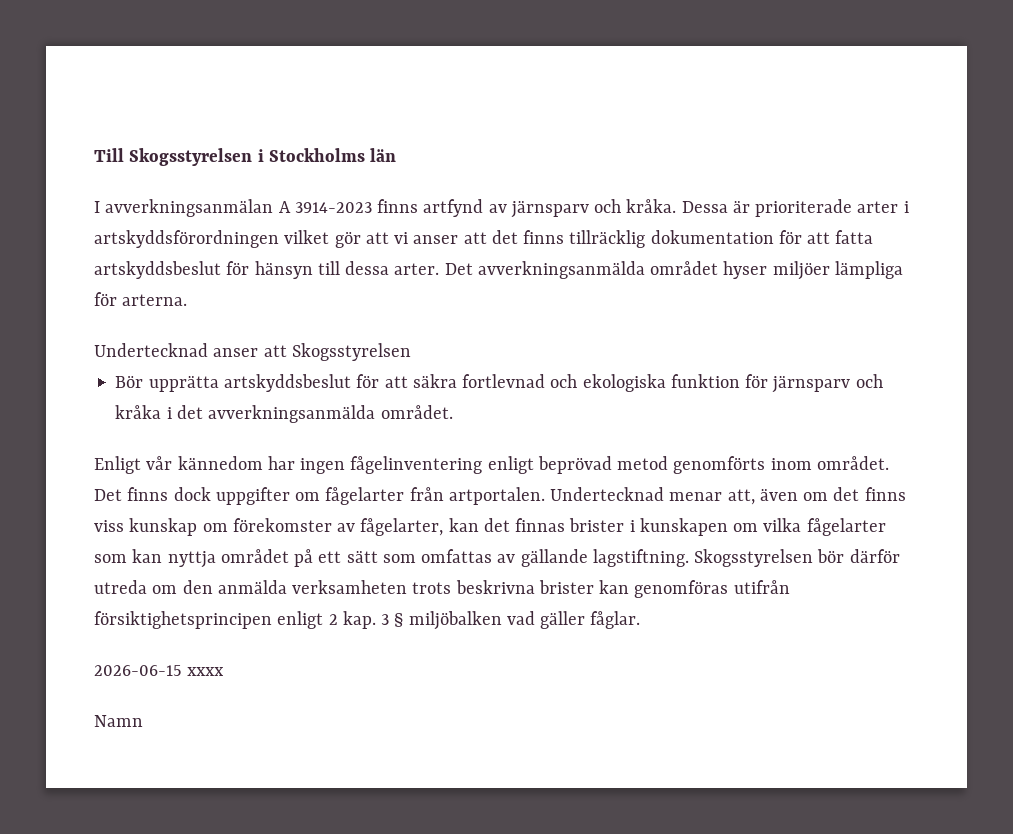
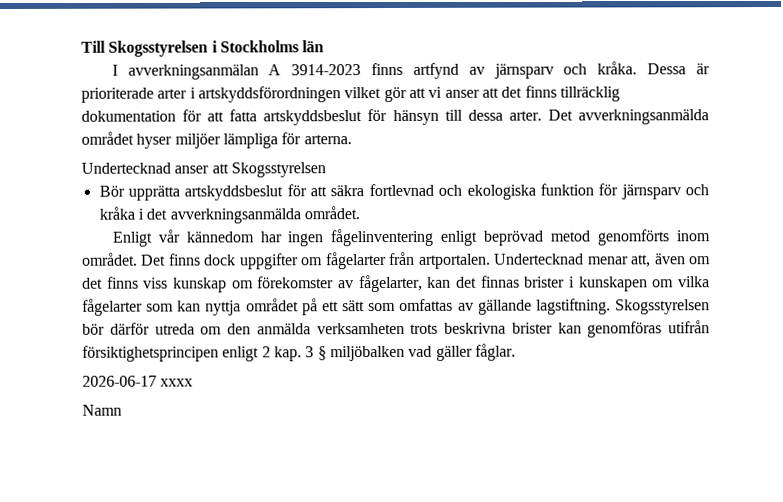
[94,665,182,676] 2026-06-15 -> [82,375,157,387] 2026-06-17

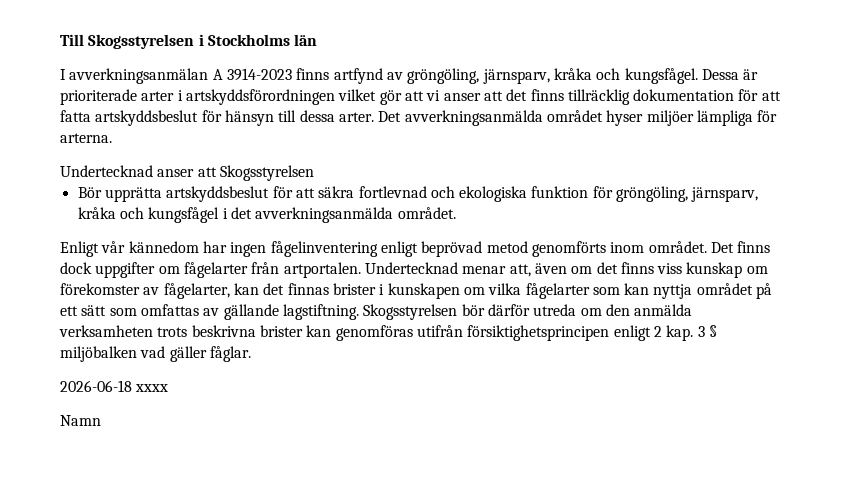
[493,61,638,79] järnsparv och kråka. -> [407,68,698,84] gröngöling, järnsparv, kråka och kungsfågel.
[620,184,709,200] [98,206,135,220] järnsparv och kråka -> [616,186,759,202] [77,207,220,223] gröngöling, järnsparv, kråka och kungsfågel
[82,375,157,387] 2026-06-17 -> [60,380,132,392] 2026-06-18

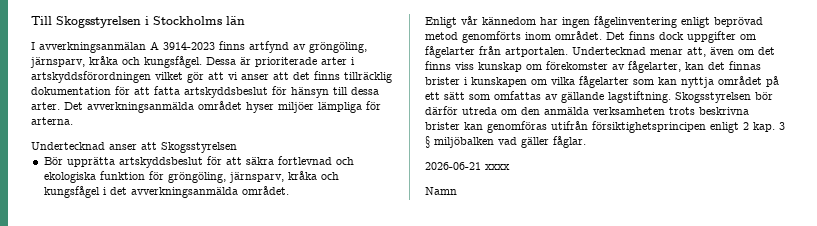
[60,380,132,392] 2026-06-18 -> [425,162,481,170] 2026-06-21

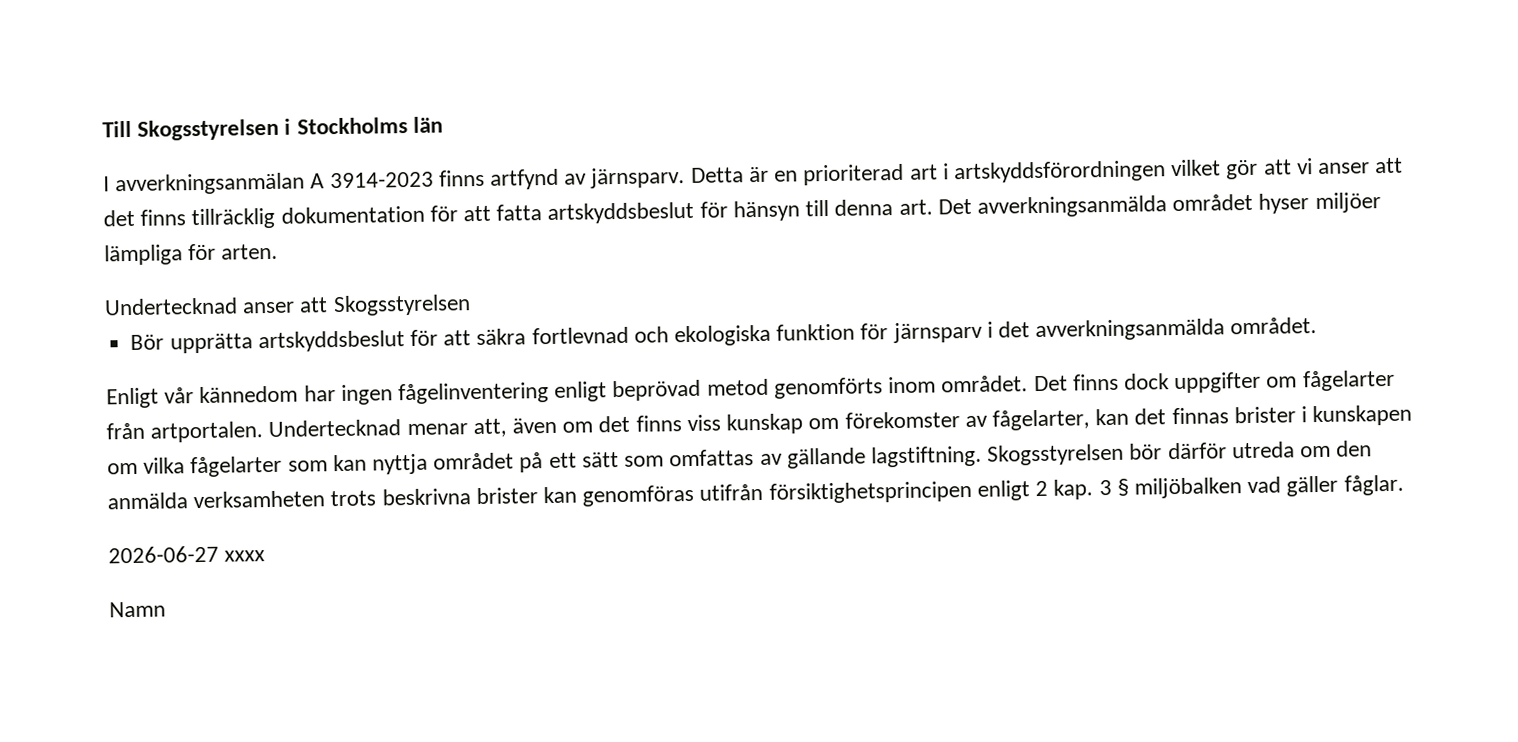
[309,42,367,53] [30,56,347,68] gröngöling, järnsparv, kråka och kungsfågel. Dessa är prioriterade arter -> [590,163,938,189] järnsparv. Detta är en prioriterad art
[351,87,379,95] [31,102,60,110] dessa arter. -> [834,199,933,216] denna art.
[31,117,73,125] arterna. -> [221,243,279,260] arten.
[167,171,339,183] [43,186,100,198] gröngöling, järnsparv, kråka och kungsfågel -> [892,321,983,344] järnsparv
[425,162,481,170] 2026-06-21 -> [108,545,219,564] 2026-06-27

